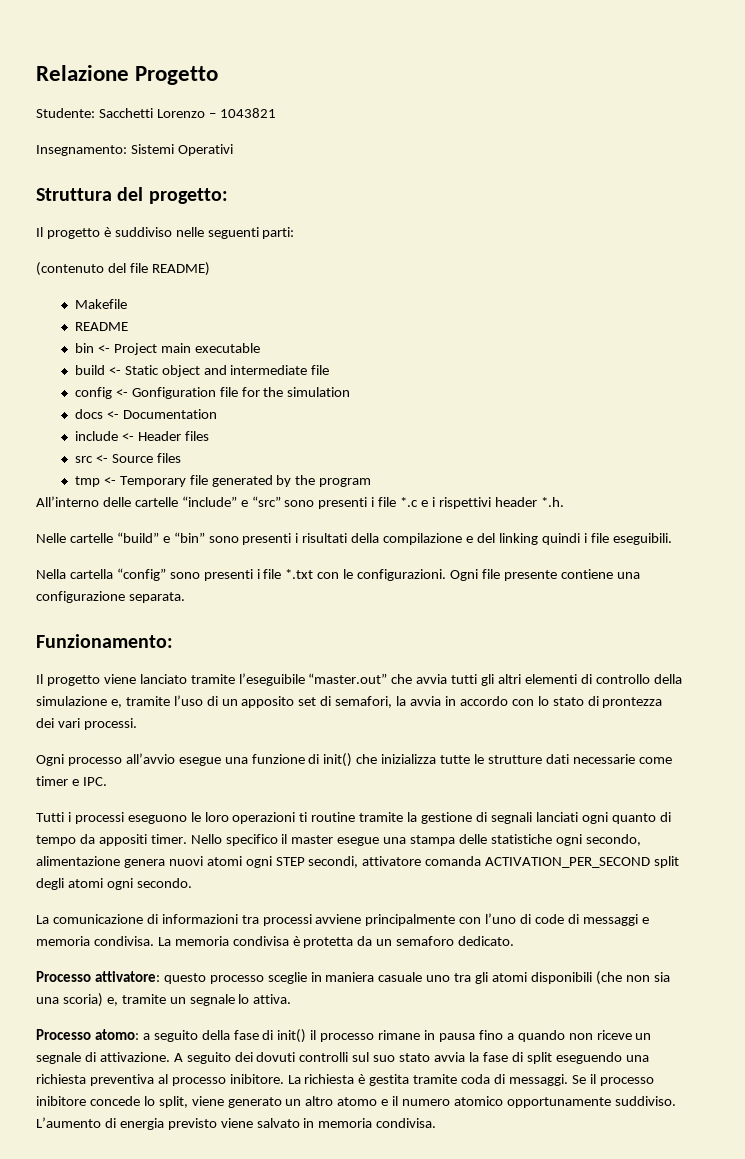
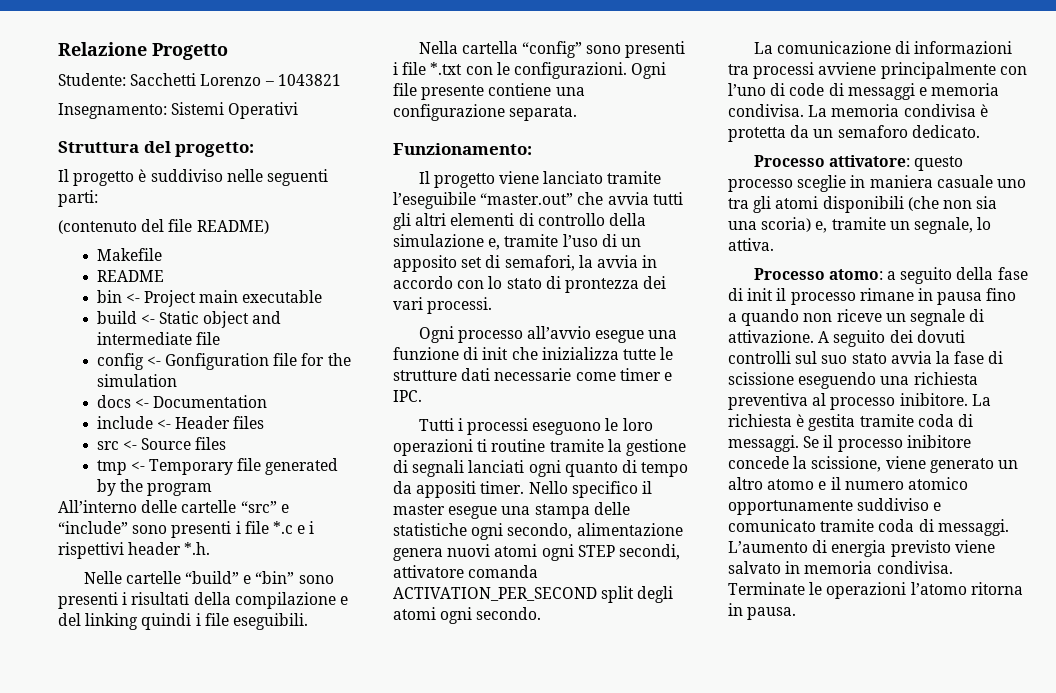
[181,496,281,507] “include” e “src” -> [240,501,289,513] [58,521,128,534] “src” e “include”
[323,753,353,767] init() -> [482,347,509,360] init
[189,994,235,1006] segnale -> [913,217,973,234] segnale,
[277,1029,307,1043] init() -> [747,288,774,301] init
[526,1052,552,1064] split -> [728,372,794,385] scissione
[143,1096,188,1108] lo split, -> [793,456,882,472] la scissione,
[614,1096,676,1106] suddiviso. -> [857,498,942,511] [728,519,1009,536] suddiviso e comunicato tramite coda di messaggi.
(437, 1123) none -> [728,582,1023,599] [728,603,797,620] Terminate le operazioni l’atomo ritorna in pausa.

